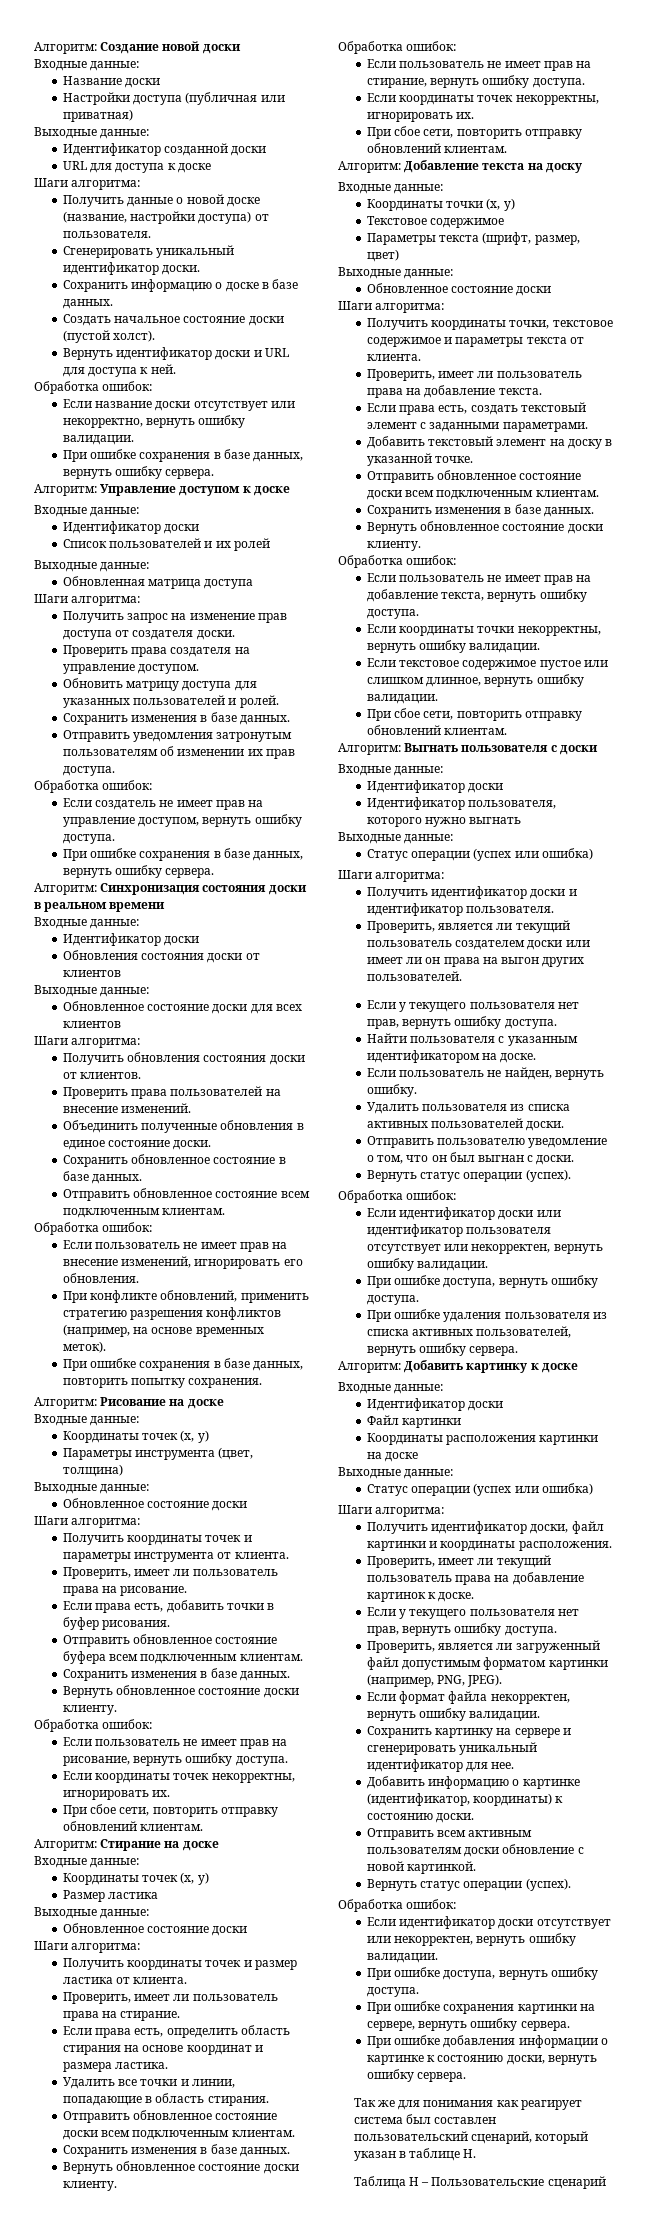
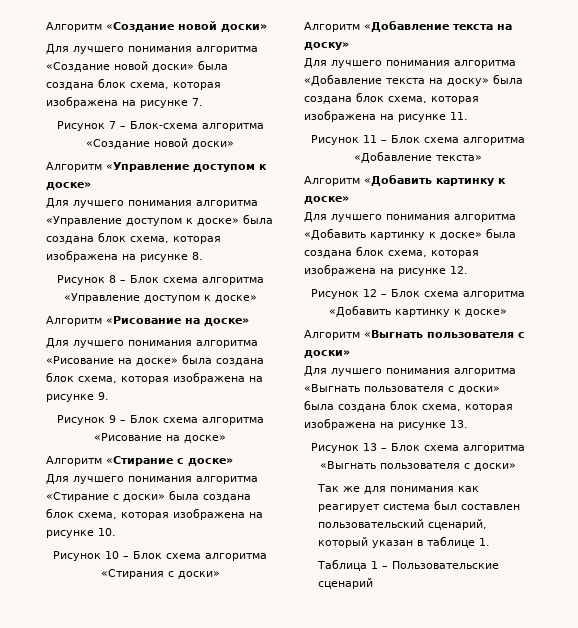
[34,41,241,54] [34,59,140,71] [62,76,161,88] [62,92,285,105] [62,109,133,122] [34,127,150,139] [62,143,267,156] [62,161,211,173] [34,178,141,190] [62,194,260,207] [62,211,269,224] [62,231,151,238] [62,245,235,258] [62,262,201,275] [62,279,298,292] [62,299,113,309] [62,314,284,326] [62,330,156,343] [62,347,289,360] [62,364,176,377] [34,381,153,394] [62,399,295,411] [62,415,246,428] [62,435,134,445] [62,449,303,462] [62,466,215,479] [34,484,290,496] [34,505,140,517] [62,521,200,534] [62,538,270,551] [34,560,150,572] [62,576,254,589] [34,594,141,606] [62,611,287,623] [62,630,235,640] [62,645,250,657] [62,664,200,674] [62,678,257,691] [62,695,279,708] [62,712,290,725] [62,730,293,742] [62,746,295,759] [62,766,115,776] [34,780,153,793] [62,798,263,810] [62,814,302,827] [62,834,115,844] [62,848,303,861] [62,865,215,878] [34,883,307,895] [34,902,166,912] [34,917,140,929] [62,933,200,946] [62,950,260,963] [62,970,121,977] [34,985,150,997] [62,1001,302,1014] [62,1021,121,1028] [34,1036,141,1048] [62,1052,305,1065] [62,1072,142,1079] [62,1086,281,1099] [62,1103,192,1113] [62,1120,304,1133] [62,1140,212,1150] [62,1154,286,1167] [62,1171,143,1184] [62,1188,310,1201] [62,1208,226,1218] [34,1222,153,1235] [62,1240,287,1252] [62,1256,303,1269] [62,1273,139,1283] [62,1290,309,1303] [62,1307,282,1320] [62,1324,264,1337] [62,1341,106,1353] [62,1358,303,1371] [62,1378,263,1388] [34,1397,224,1409] [34,1414,140,1426] [62,1430,209,1443] [62,1447,254,1460] [62,1464,123,1477] [34,1482,150,1494] [62,1498,248,1511] [34,1516,141,1528] [62,1533,252,1545] [62,1552,289,1562] [62,1567,278,1579] [62,1586,188,1596] [62,1600,274,1613] [62,1617,171,1630] [62,1634,278,1647] [62,1651,303,1664] [62,1668,290,1681] [62,1685,299,1698] [62,1705,117,1715] [34,1719,153,1732] [62,1737,287,1749] [62,1753,288,1766] [62,1771,295,1783] [62,1790,171,1800] [62,1804,278,1817] [62,1821,204,1831] [34,1839,219,1851] [34,1856,140,1868] [62,1872,209,1885] [62,1890,159,1902] [34,1907,150,1919] [62,1923,248,1936] [34,1941,141,1953] [62,1958,297,1970] [62,1977,188,1984] [62,1992,278,2004] [62,2011,181,2021] [62,2025,290,2038] [62,2045,263,2055] [62,2062,169,2072] [62,2077,235,2089] [62,2093,269,2106] [62,2110,278,2123] [62,2130,295,2140] [62,2144,290,2157] [62,2161,299,2174] [62,2181,117,2191] [338,41,457,54] [366,59,591,71] [366,75,585,88] [366,93,599,105] [366,112,475,122] [366,126,582,139] [366,143,508,153] [338,160,582,173] [338,182,444,194] [366,198,515,211] [366,216,505,228] [366,232,580,245] [366,249,399,262] [338,267,454,279] [366,283,552,296] [338,301,445,313] [366,318,613,330] [366,337,584,347] [366,354,421,361] [366,369,582,381] [366,385,542,398] [366,402,586,415] [366,422,588,432] [366,436,612,449] [366,453,474,466] [366,470,582,483] [366,490,599,500] [366,504,594,517] [366,521,603,534] [366,541,421,551] [338,555,457,568] [366,573,591,585] [366,589,587,602] [366,609,419,619] [366,624,601,636] [366,640,541,653] [366,658,608,670] [366,674,584,687] [366,694,438,704] [366,708,582,721] [366,725,508,735] [338,743,598,755] [338,764,444,776] [366,780,504,793] [366,797,557,810] [366,817,522,827] [338,832,454,844] [366,848,593,861] [338,870,445,882] [366,886,577,899] [366,903,555,916] [366,920,570,933] [366,940,590,950] [366,957,585,967] [366,971,462,981] [366,1000,579,1012] [366,1016,557,1029] [366,1033,578,1046] [366,1050,537,1063] [366,1067,604,1080] [366,1084,417,1097] [366,1102,570,1114] [366,1118,565,1131] [366,1136,608,1148] [366,1152,575,1165] [366,1169,571,1182] [338,1190,457,1203] [366,1207,561,1220] [366,1224,552,1237] [366,1244,603,1254] [366,1258,489,1271] [366,1275,598,1288] [366,1295,419,1305] [366,1309,607,1322] [366,1326,572,1338] [366,1343,519,1356] [338,1360,578,1373] [338,1382,444,1394] [366,1398,504,1411] [366,1415,462,1428] [366,1433,599,1445] [366,1452,419,1462] [338,1467,454,1479] [366,1483,593,1496] [338,1505,445,1517] [366,1521,604,1534] [366,1541,612,1551] [366,1555,551,1568] [366,1572,584,1585] [366,1592,475,1602] [366,1607,579,1619] [366,1623,557,1636] [366,1640,600,1653] [366,1657,608,1670] [366,1674,503,1687] [366,1691,570,1704] [366,1708,541,1721] [366,1726,571,1738] [366,1742,538,1755] [366,1759,515,1772] [366,1776,580,1789] [366,1793,564,1806] [366,1813,475,1823] [366,1828,533,1840] [366,1844,584,1857] [366,1861,477,1874] [366,1878,571,1891] [338,1899,457,1912] [366,1916,611,1929] [366,1933,576,1946] [366,1953,438,1963] [366,1967,598,1980] [366,1987,419,1997] [366,2001,595,2014] [366,2018,570,2031] [366,2035,608,2048] [366,2055,597,2065] [366,2069,467,2082] Алгоритм: Создание новой доски // Входные данные: // Название доски // Настройки доступа (публичная или приватная) // Выходные данные: // Идентификатор созданной доски // URL для доступа к доске // Шаги алгоритма: // Получить данные о новой доске (название, настройки доступа) от пользователя. // Сгенерировать уникальный идентификатор доски. // Сохранить информацию о доске в базе данных. // Создать начальное состояние доски (пустой холст). // Вернуть идентификатор доски и URL для доступа к ней. // Обработка ошибок: // Если название доски отсутствует или некорректно, вернуть ошибку валидации. // При ошибке сохранения в базе данных, вернуть ошибку сервера. // Алгоритм: Управление доступом к доске // Входные данные: // Идентификатор доски // Список пользователей и их ролей // Выходные данные: // Обновленная матрица доступа // Шаги алгоритма: // Получить запрос на изменение прав доступа от создателя доски. // Проверить права создателя на управление доступом. // Обновить матрицу доступа для указанных пользователей и ролей. // Сохранить изменения в базе данных. // Отправить уведомления затронутым пользователям об изменении их прав доступа. // Обработка ошибок: // Если создатель не имеет прав на управление доступом, вернуть ошибку доступа. // При ошибке сохранения в базе данных, вернуть ошибку сервера. // Алгоритм: Синхронизация состояния доски в реальном времени // Входные данные: // Идентификатор доски // Обновления состояния доски от клиентов // Выходные данные: // Обновленное состояние доски для всех клиентов // Шаги алгоритма: // Получить обновления состояния доски от клиентов. // Проверить права пользователей на внесение изменений. // Объединить полученные обновления в единое состояние доски. // Сохранить обновленное состояние в базе данных. // Отправить обновленное состояние всем подключенным клиентам. // Обработка ошибок: // Если пользователь не имеет прав на внесение изменений, игнорировать его обновления. // При конфликте обновлений, применить стратегию разрешения конфликтов (например, на основе временных меток). // При ошибке сохранения в базе данных, повторить попытку сохранения. // Алгоритм: Рисование на доске // Входные данные: // Координаты точек (x, y) // Параметры инструмента (цвет, толщина) // Выходные данные: // Обновленное состояние доски // Шаги алгоритма: // Получить координаты точек и параметры инструмента от клиента. // Проверить, имеет ли пользователь права на рисование. // Если права есть, добавить точки в буфер рисования. // Отправить обновленное состояние буфера всем подключенным клиентам. // Сохранить изменения в базе данных. // Вернуть обновленное состояние доски клиенту. // Обработка ошибок: // Если пользователь не имеет прав на рисование, вернуть ошибку доступа. // Если координаты точек некорректны, игнорировать их. // При сбое сети, повторить отправку обновлений клиентам. // Алгоритм: Стирание на доске // Входные данные: // Координаты точек (x, y) // Размер ластика // Выходные данные: // Обновленное состояние доски // Шаги алгоритма: // Получить координаты точек и размер ластика от клиента. // Проверить, имеет ли пользователь права на стирание. // Если права есть, определить область стирания на основе координат и размера ластика. // Удалить все точки и линии, попадающие в область стирания. // Отправить обновленное состояние доски всем подключенным клиентам. // Сохранить изменения в базе данных. // Вернуть обновленное состояние доски клиенту. // Обработка ошибок: // Если пользователь не имеет прав на стирание, вернуть ошибку доступа. // Если координаты точек некорректны, игнорировать их. // При сбое сети, повторить отправку обновлений клиентам. // Алгоритм: Добавление текста на доску // Входные данные: // Координаты точки (x, y) // Текстовое содержимое // Параметры текста (шрифт, размер, цвет) // Выходные данные: // Обновленное состояние доски // Шаги алгоритма: // Получить координаты точки, текстовое содержимое и параметры текста от клиента. // Проверить, имеет ли пользователь права на добавление текста. // Если права есть, создать текстовый элемент с заданными параметрами. // Добавить текстовый элемент на доску в указанной точке. // Отправить обновленное состояние доски всем подключенным клиентам. // Сохранить изменения в базе данных. // Вернуть обновленное состояние доски клиенту. // Обработка ошибок: // Если пользователь не имеет прав на добавление текста, вернуть ошибку доступа. // Если координаты точки некорректны, вернуть ошибку валидации. // Если текстовое содержимое пустое или слишком длинное, вернуть ошибку валидации. // При сбое сети, повторить отправку обновлений клиентам. // Алгоритм: Выгнать пользователя с доски // Входные данные: // Идентификатор доски // Идентификатор пользователя, которого нужно выгнать // Выходные данные: // Статус операции (успех или ошибка) // Шаги алгоритма: // Получить идентификатор доски и идентификатор пользователя. // Проверить, является ли текущий пользователь создателем доски или имеет ли он права на выгон других пользователей. // Если у текущего пользователя нет прав, вернуть ошибку доступа. // Найти пользователя с указанным идентификатором на доске. // Если пользователь не найден, вернуть ошибку. // Удалить пользователя из списка активных пользователей доски. // Отправить пользователю уведомление о том, что он был выгнан с доски. // Вернуть статус операции (успех). // Обработка ошибок: // Если идентификатор доски или идентификатор пользователя отсутствует или некорректен, вернуть ошибку валидации. // При ошибке доступа, вернуть ошибку доступа. // При ошибке удаления пользователя из списка активных пользователей, вернуть ошибку сервера. // Алгоритм: Добавить картинку к доске // Входные данные: // Идентификатор доски // Файл картинки // Координаты расположения картинки на доске // Выходные данные: // Статус операции (успех или ошибка) // Шаги алгоритма: // Получить идентификатор доски, файл картинки и координаты расположения. // Проверить, имеет ли текущий пользователь права на добавление картинок к доске. // Если у текущего пользователя нет прав, вернуть ошибку доступа. // Проверить, является ли загруженный файл допустимым форматом картинки (например, PNG, JPEG). // Если формат файла некорректен, вернуть ошибку валидации. // Сохранить картинку на сервере и сгенерировать уникальный идентификатор для нее. // Добавить информацию о картинке (идентификатор, координаты) к состоянию доски. // Отправить всем активным пользователям доски обновление с новой картинкой. // Вернуть статус операции (успех). // Обработка ошибок: // Если идентификатор доски отсутствует или некорректен, вернуть ошибку валидации. // При ошибке доступа, вернуть ошибку доступа. // При ошибке сохранения картинки на сервере, вернуть ошибку сервера. // При ошибке добавления информации о картинке к состоянию доски, вернуть ошибку сервера. -> [46,21,267,32] [46,44,258,54] [46,60,228,72] [46,78,221,90] [46,96,203,108] [56,121,264,131] [86,138,234,149] [46,162,267,172] [46,182,91,190] [46,198,258,208] [46,214,273,226] [46,232,221,244] [46,250,203,262] [56,275,264,285] [63,293,257,303] [46,316,249,326] [46,338,258,348] [46,354,264,366] [46,372,263,384] [46,392,109,402] [56,415,264,425] [94,433,226,443] [46,456,233,466] [46,474,258,484] [46,490,251,502] [46,508,263,520] [46,528,116,538] [53,551,267,561] [100,569,220,579] [304,20,512,32] [304,42,349,50] [304,58,516,68] [304,74,523,86] [304,92,479,104] [304,110,468,122] [311,135,525,145] [354,151,482,163] [304,174,506,186] [304,196,349,204] [304,212,516,222] [304,228,516,240] [304,246,479,258] [304,264,468,276] [311,289,525,299] [329,305,507,317] [304,330,525,340] [304,350,350,358] [304,366,516,376] [304,384,500,394] [304,400,513,412] [304,418,468,430] [311,443,525,453] [320,461,516,471] Алгоритм «Создание новой доски» // Для лучшего понимания алгоритма «Создание новой доски» была создана блок схема, которая изображена на рисунке 7. // Рисунок 7 – Блок-схема алгоритма «Создание новой доски» // Алгоритм «Управление доступом к доске» // Для лучшего понимания алгоритма «Управление доступом к доске» была создана блок схема, которая изображена на рисунке 8. // Рисунок 8 – Блок схема алгоритма «Управление доступом к доске» // Алгоритм «Рисование на доске» // Для лучшего понимания алгоритма «Рисование на доске» была создана блок схема, которая изображена на рисунке 9. // Рисунок 9 – Блок схема алгоритма «Рисование на доске» // Алгоритм «Стирание с доске» // Для лучшего понимания алгоритма «Стирание с доски» была создана блок схема, которая изображена на рисунке 10. // Рисунок 10 – Блок схема алгоритма «Стирания с доски» // Алгоритм «Добавление текста на доску» // Для лучшего понимания алгоритма «Добавление текста на доску» была создана блок схема, которая изображена на рисунке 11. // Рисунок 11 – Блок схема алгоритма «Добавление текста» // Алгоритм «Добавить картинку к доске» // Для лучшего понимания алгоритма «Добавить картинку к доске» была создана блок схема, которая изображена на рисунке 12. // Рисунок 12 – Блок схема алгоритма «Добавить картинку к доске» // Алгоритм «Выгнать пользователя с доски» // Для лучшего понимания алгоритма «Выгнать пользователя с доски» была создана блок схема, которая изображена на рисунке 13. // Рисунок 13 – Блок схема алгоритма «Выгнать пользователя с доски»
[463,2149,477,2158] Н. -> [479,538,491,546] 1.
[408,2177,419,2186] Н -> [371,561,379,569] 1

